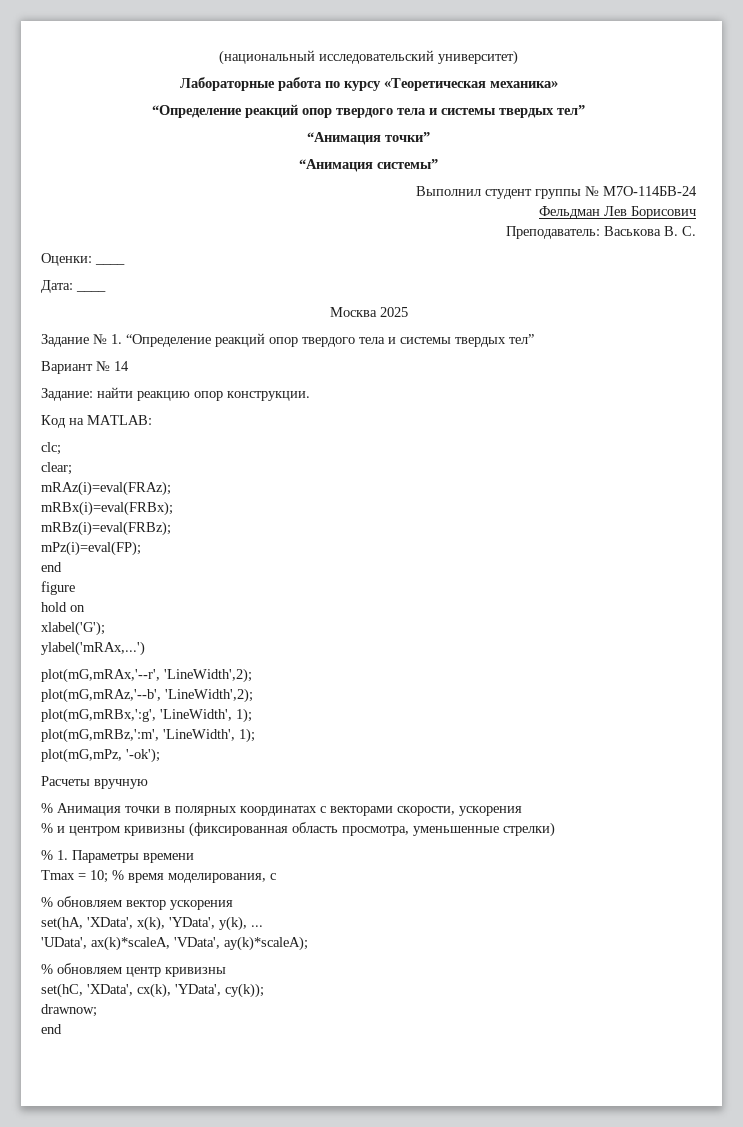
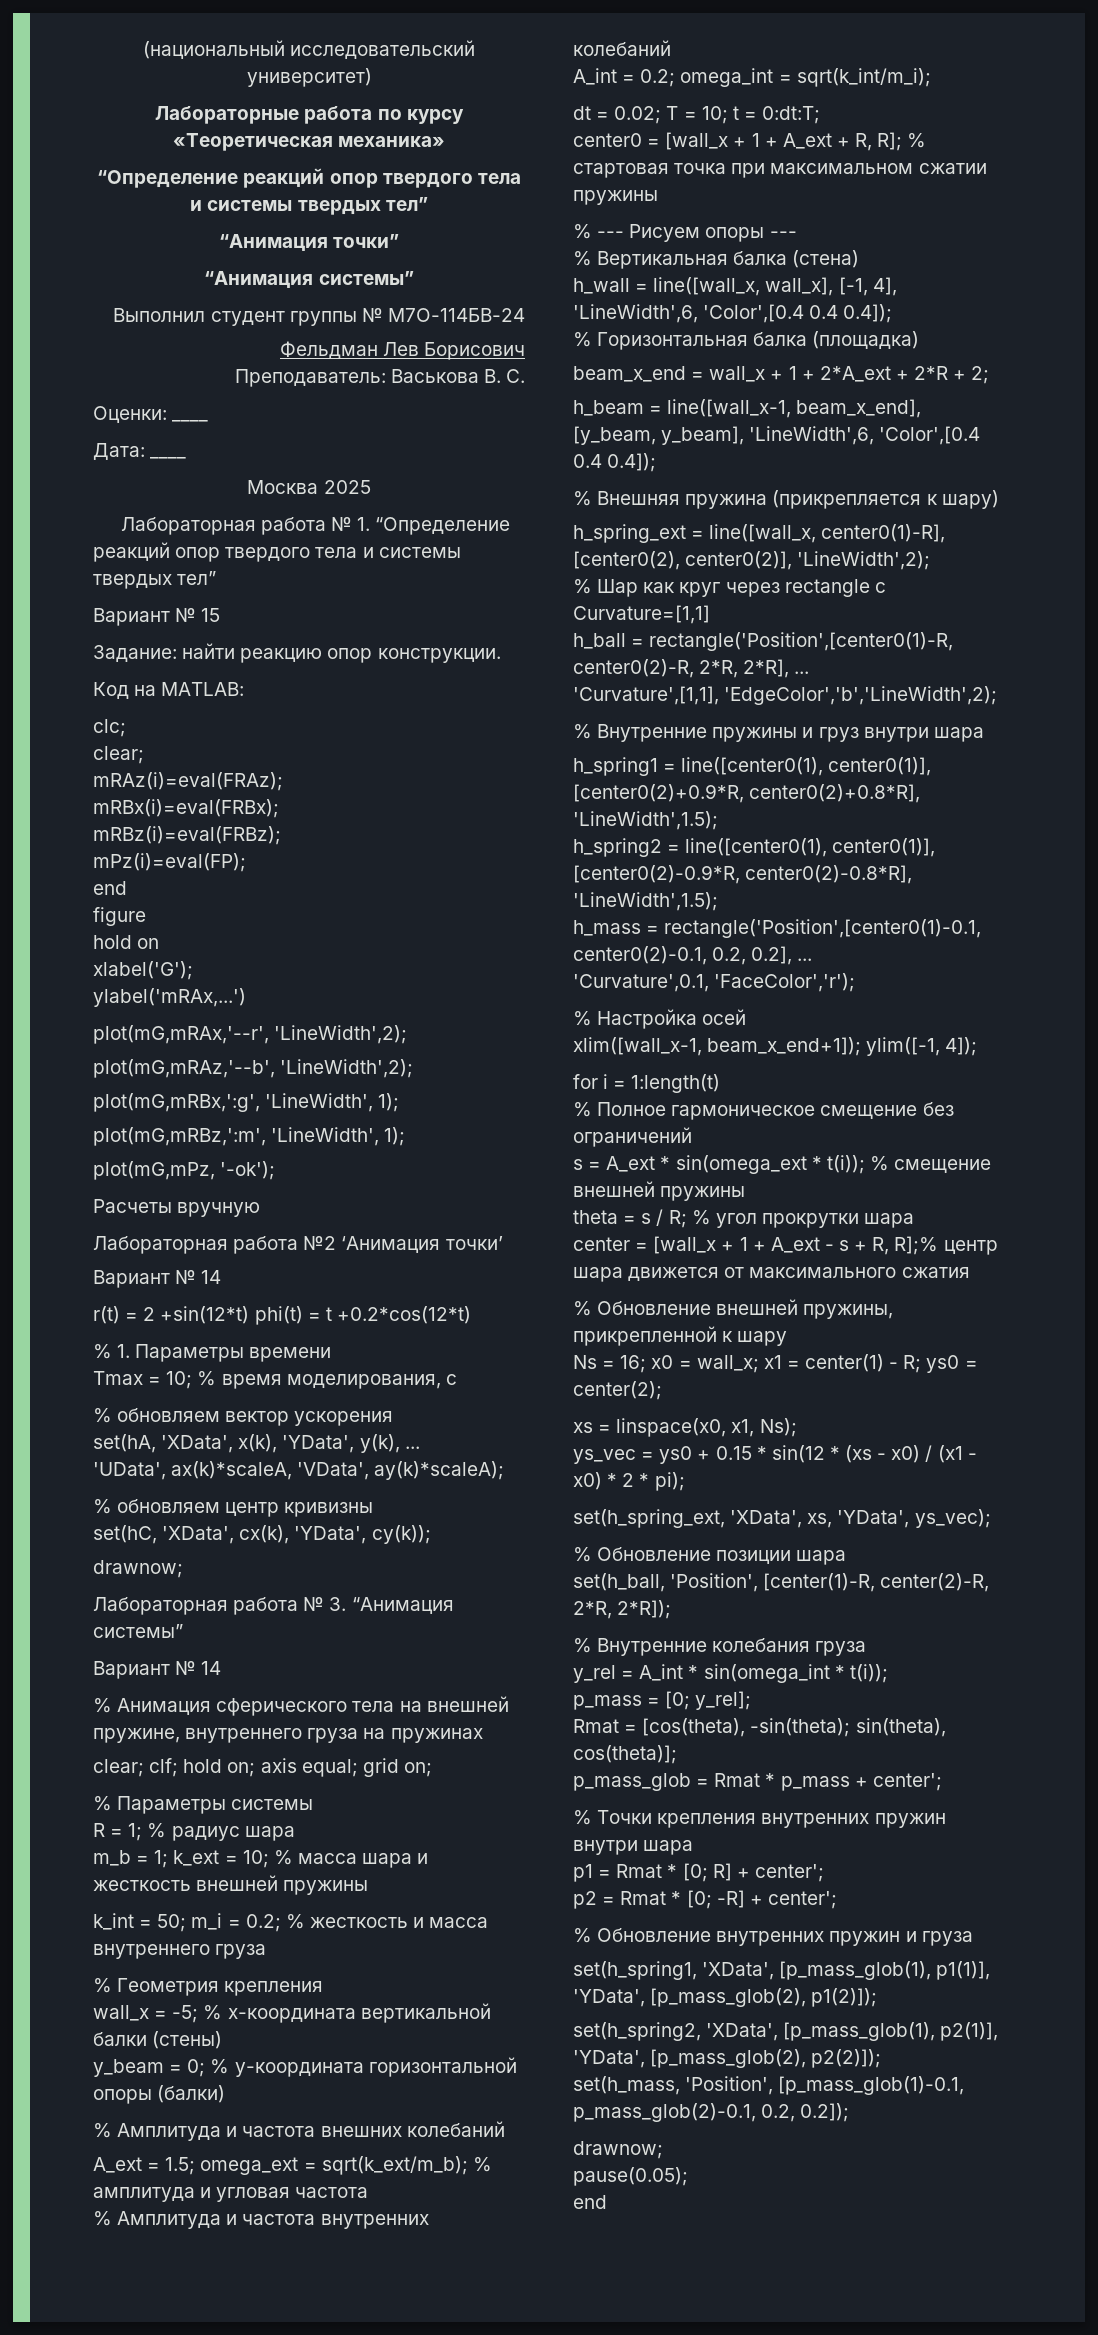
[41,334,89,347] Задание -> [120,517,326,535] Лабораторная работа
[114,361,129,371] 14 -> [201,608,221,622] 15
[41,803,522,816] [41,822,555,837] % Анимация точки в полярных координатах с векторами скорости, ускорения // % и центром кривизны (фиксированная область просмотра, уменьшенные стрелки) -> [93,1236,503,1254] [93,1270,222,1288] [93,1306,471,1325] Лабораторная работа №2 ‘Анимация точки’ // Вариант № 14 // r(t) = 2 +sin(12*t) phi(t) = t +0.2*cos(12*t)
(97, 1010) none -> [93,1597,454,1615] [93,1624,183,1638] [93,1661,222,1679] [93,1696,509,1716] [93,1728,483,1743] [93,1758,432,1777] [93,1796,314,1814] [93,1823,295,1841] [93,1850,429,1868] [93,1875,369,1895] [93,1913,489,1932] [93,1944,267,1959] [93,1978,324,1996] [93,2003,491,2023] [93,2031,223,2049] [93,2057,517,2077] [93,2085,226,2104] [93,2121,505,2141] [93,2156,492,2175] [93,2187,369,2202] [93,2211,429,2229] [573,40,671,56] [573,68,931,87] [573,106,821,124] [573,132,927,151] [573,163,987,178] [573,190,658,205] [573,224,797,242] [573,250,860,269] [573,277,897,296] [573,304,893,323] [573,331,920,350] [573,366,990,384] [573,399,922,418] [573,426,981,445] [573,453,657,472] [573,490,999,509] [573,524,946,543] [573,551,931,570] [573,579,886,597] [573,605,710,624] [573,632,954,651] [573,659,810,678] [573,686,998,705] [573,724,984,742] [573,757,932,776] [573,784,921,803] [573,811,718,830] [573,838,936,857] [573,865,913,884] [573,892,718,911] [573,919,982,938] [573,946,813,965] [573,973,856,992] [573,1009,747,1029] [573,1037,978,1056] [573,1074,721,1093] [573,1102,954,1120] [573,1127,692,1147] [573,1155,992,1174] [573,1181,746,1201] [573,1209,915,1228] [573,1236,998,1255] [573,1267,970,1282] [573,1299,894,1319] [573,1326,788,1346] [573,1354,978,1373] [573,1381,662,1400] [573,1418,797,1437] [573,1445,977,1464] [573,1472,685,1491] [573,1509,991,1528] [573,1547,847,1565] [573,1573,990,1592] [573,1600,672,1619] [573,1638,867,1656] [573,1664,888,1683] [573,1691,752,1710] [573,1718,946,1737] [573,1745,677,1764] [573,1773,942,1791] [573,1810,946,1828] [573,1840,694,1855] [573,1863,824,1882] [573,1890,837,1909] [573,1928,973,1946] [573,1961,991,1980] [573,1988,878,2007] [573,2022,999,2041] [573,2049,882,2068] [573,2076,965,2095] [573,2103,850,2122] [573,2141,663,2159] [573,2167,688,2186] // Лабораторная работа № 3. “Анимация системы” // Вариант № 14 // % Анимация сферического тела на внешней пружине, внутреннего груза на пружинах // clear; clf; hold on; axis equal; grid on; // % Параметры системы // R = 1; % радиус шара // m_b = 1; k_ext = 10; % масса шара и жесткость внешней пружины // k_int = 50; m_i = 0.2; % жесткость и масса внутреннего груза // % Геометрия крепления // wall_x = -5; % x-координата вертикальной балки (стены) // y_beam = 0; % y-координата горизонтальной опоры (балки) // % Амплитуда и частота внешних колебаний // A_ext = 1.5; omega_ext = sqrt(k_ext/m_b); % амплитуда и угловая частота // % Амплитуда и частота внутренних колебаний // A_int = 0.2; omega_int = sqrt(k_int/m_i); // dt = 0.02; T = 10; t = 0:dt:T; // center0 = [wall_x + 1 + A_ext + R, R]; % стартовая точка при максимальном сжатии пружины // % --- Рисуем опоры --- // % Вертикальная балка (стена) // h_wall = line([wall_x, wall_x], [-1, 4], 'LineWidth',6, 'Color',[0.4 0.4 0.4]); // % Горизонтальная балка (площадка) // beam_x_end = wall_x + 1 + 2*A_ext + 2*R + 2; // h_beam = line([wall_x-1, beam_x_end], [y_beam, y_beam], 'LineWidth',6, 'Color',[0.4 0.4 0.4]); // % Внешняя пружина (прикрепляется к шару) // h_spring_ext = line([wall_x, center0(1)-R], [center0(2), center0(2)], 'LineWidth',2); // % Шар как круг через rectangle с Curvature=[1,1] // h_ball = rectangle('Position',[center0(1)-R, center0(2)-R, 2*R, 2*R], ... // 'Curvature',[1,1], 'EdgeColor','b','LineWidth',2); // % Внутренние пружины и груз внутри шара // h_spring1 = line([center0(1), center0(1)], [center0(2)+0.9*R, center0(2)+0.8*R], 'LineWidth',1.5); // h_spring2 = line([center0(1), center0(1)], [center0(2)-0.9*R, center0(2)-0.8*R], 'LineWidth',1.5); // h_mass = rectangle('Position',[center0(1)-0.1, center0(2)-0.1, 0.2, 0.2], ... // 'Curvature',0.1, 'FaceColor','r'); // % Настройка осей // xlim([wall_x-1, beam_x_end+1]); ylim([-1, 4]); // for i = 1:length(t) // % Полное гармоническое смещение без ограничений // s = A_ext * sin(omega_ext * t(i)); % смещение внешней пружины // theta = s / R; % угол прокрутки шара // center = [wall_x + 1 + A_ext - s + R, R];% центр шара движется от максимального сжатия // % Обновление внешней пружины, прикрепленной к шару // Ns = 16; x0 = wall_x; x1 = center(1) - R; ys0 = center(2); // xs = linspace(x0, x1, Ns); // ys_vec = ys0 + 0.15 * sin(12 * (xs - x0) / (x1 - x0) * 2 * pi); // set(h_spring_ext, 'XData', xs, 'YData', ys_vec); // % Обновление позиции шара // set(h_ball, 'Position', [center(1)-R, center(2)-R, 2*R, 2*R]); // % Внутренние колебания груза // y_rel = A_int * sin(omega_int * t(i)); // p_mass = [0; y_rel]; // Rmat = [cos(theta), -sin(theta); sin(theta), cos(theta)]; // p_mass_glob = Rmat * p_mass + center'; // % Точки крепления внутренних пружин внутри шара // p1 = Rmat * [0; R] + center'; // p2 = Rmat * [0; -R] + center'; // % Обновление внутренних пружин и груза // set(h_spring1, 'XData', [p_mass_glob(1), p1(1)], 'YData', [p_mass_glob(2), p1(2)]); // set(h_spring2, 'XData', [p_mass_glob(1), p2(1)], 'YData', [p_mass_glob(2), p2(2)]); // set(h_mass, 'Position', [p_mass_glob(1)-0.1, p_mass_glob(2)-0.1, 0.2, 0.2]); // drawnow; // pause(0.05);

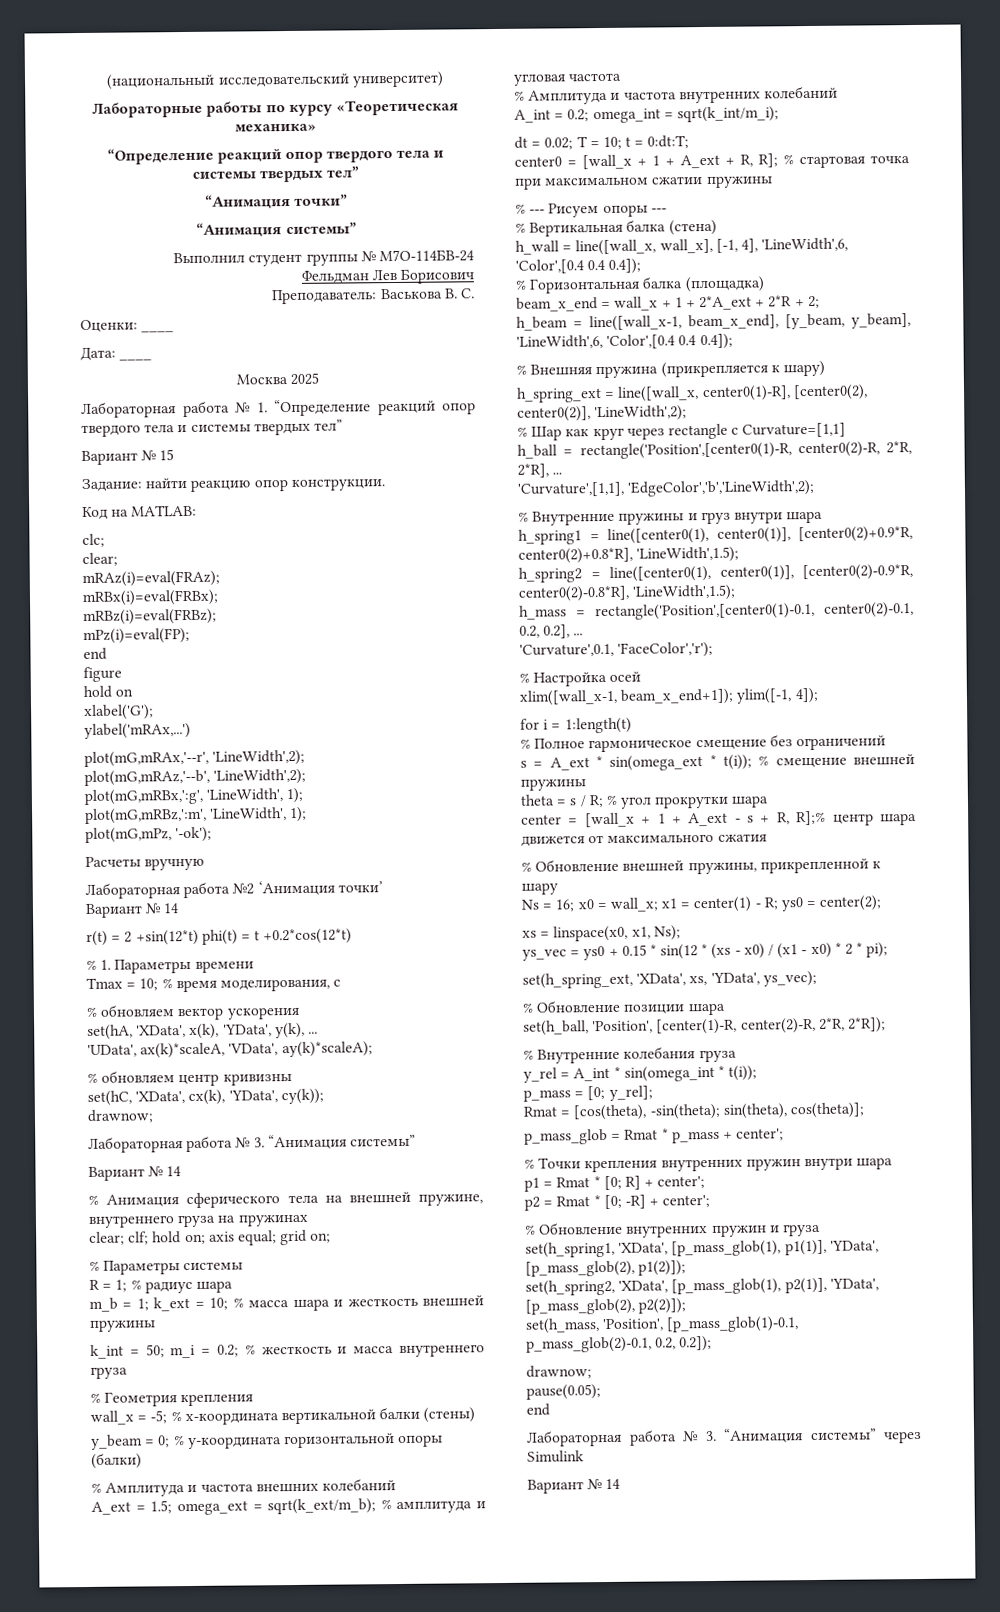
[304,106,373,124] работа -> [206,101,263,117] работы
(607, 2202) none -> [526,1428,922,1447] [527,1450,584,1463] [527,1478,621,1494] // Лабораторная работа № 3. “Анимация системы” через Simulink // Вариант № 14

